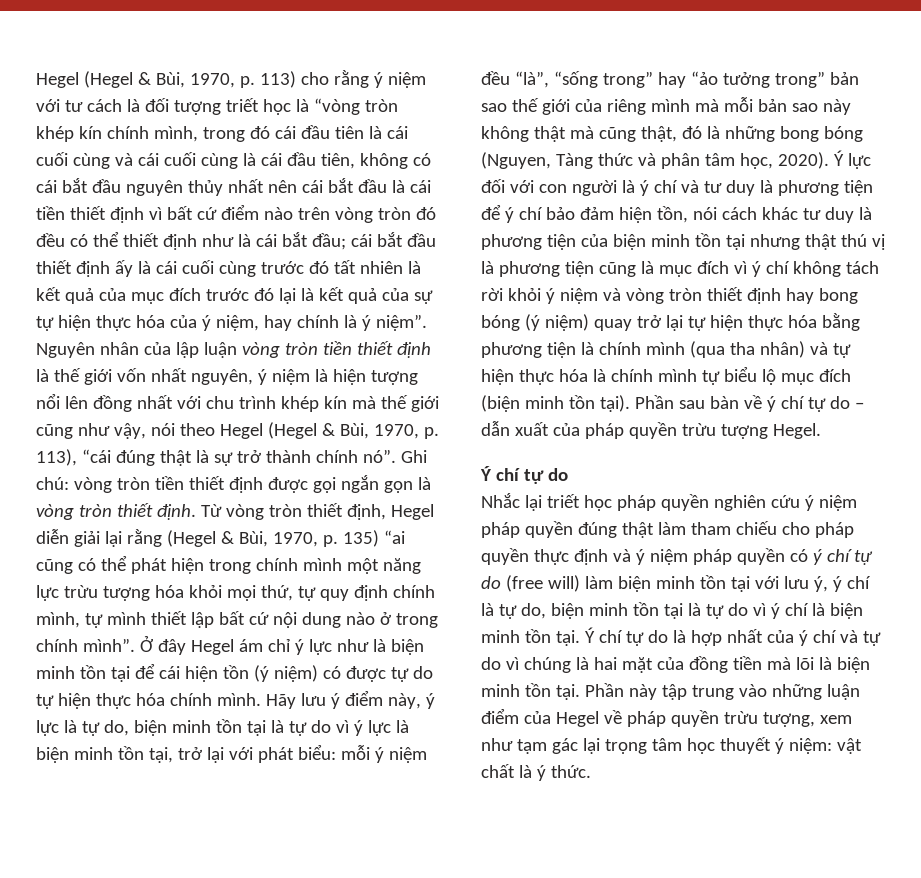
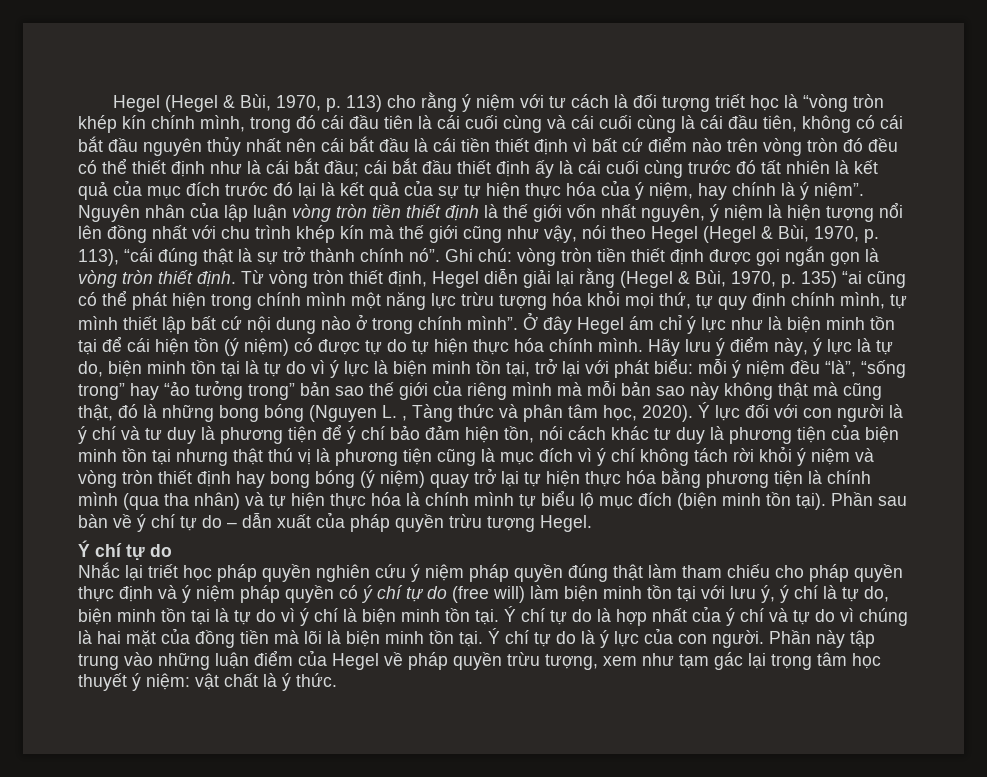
[481,152,551,169] (Nguyen, -> [309,405,407,422] (Nguyen L. ,
(580, 692) none -> [488,628,764,648] Ý chí tự do là ý lực của con người.

